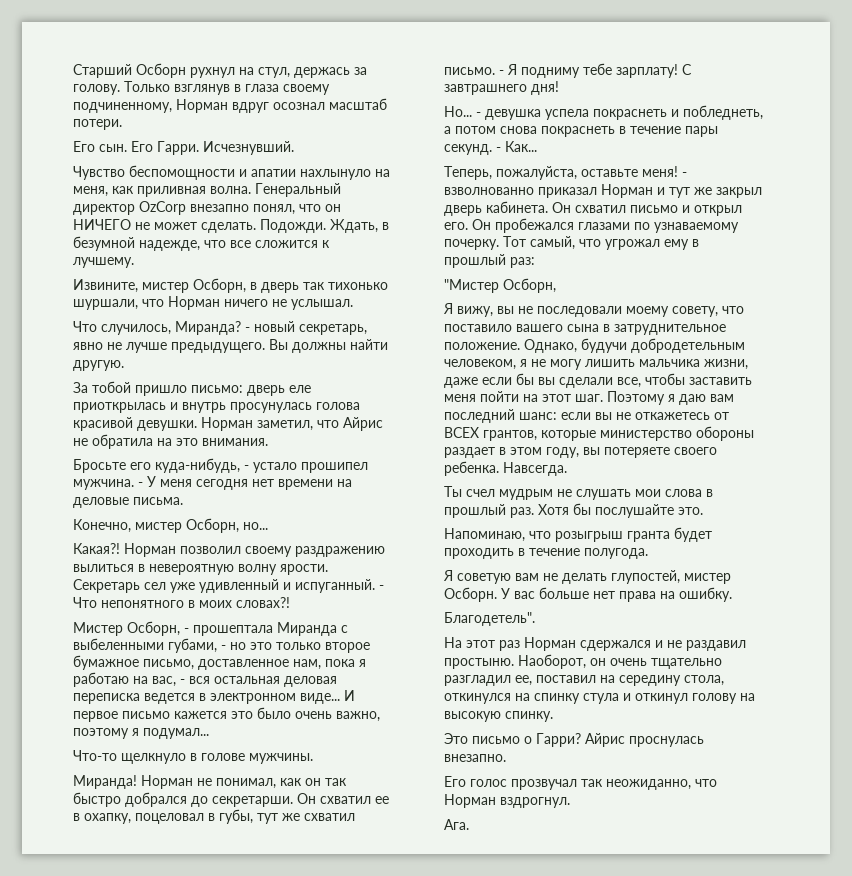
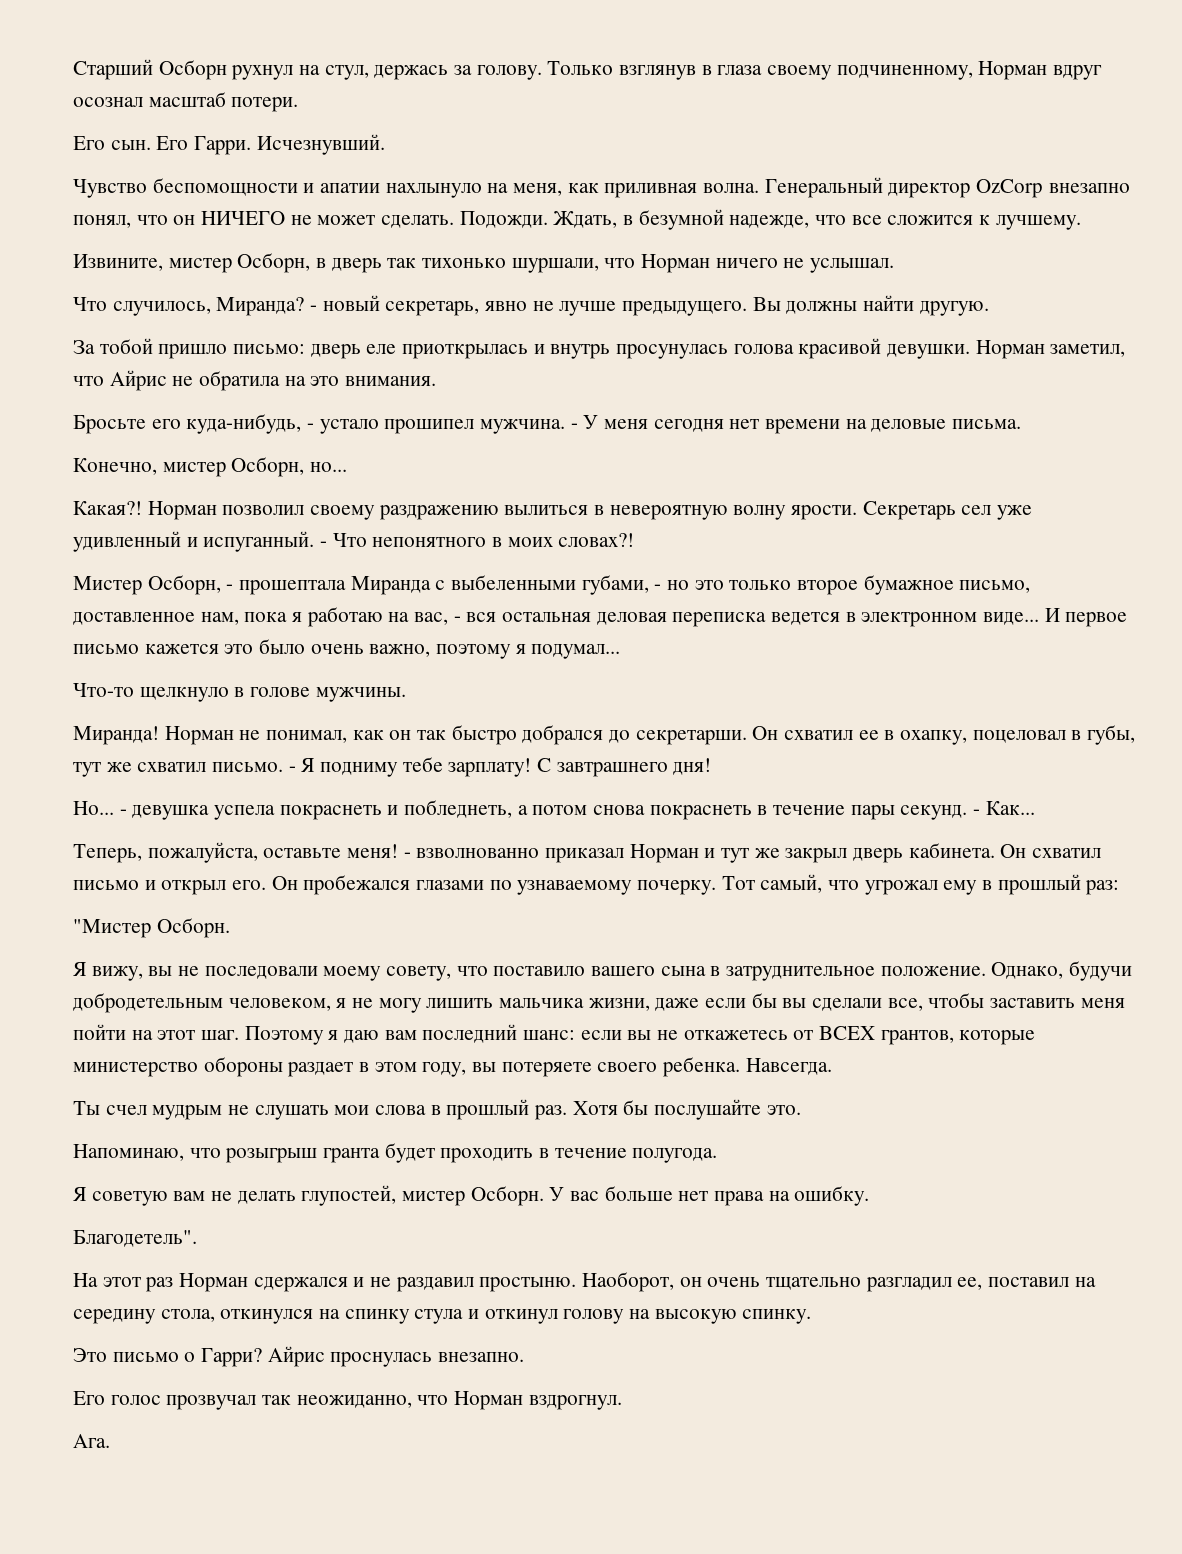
[502,278,556,293] Осборн, -> [156,918,230,938] Осборн.

